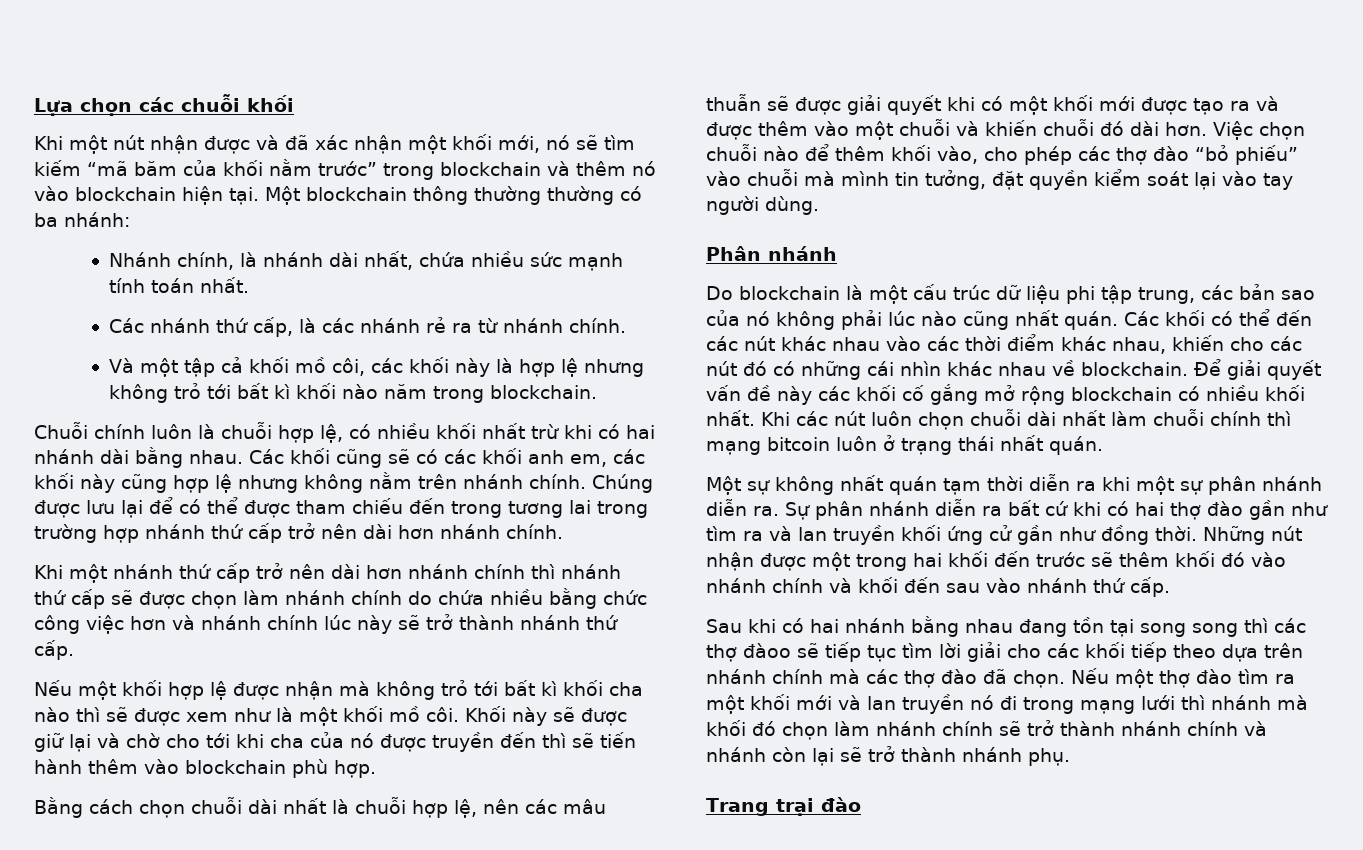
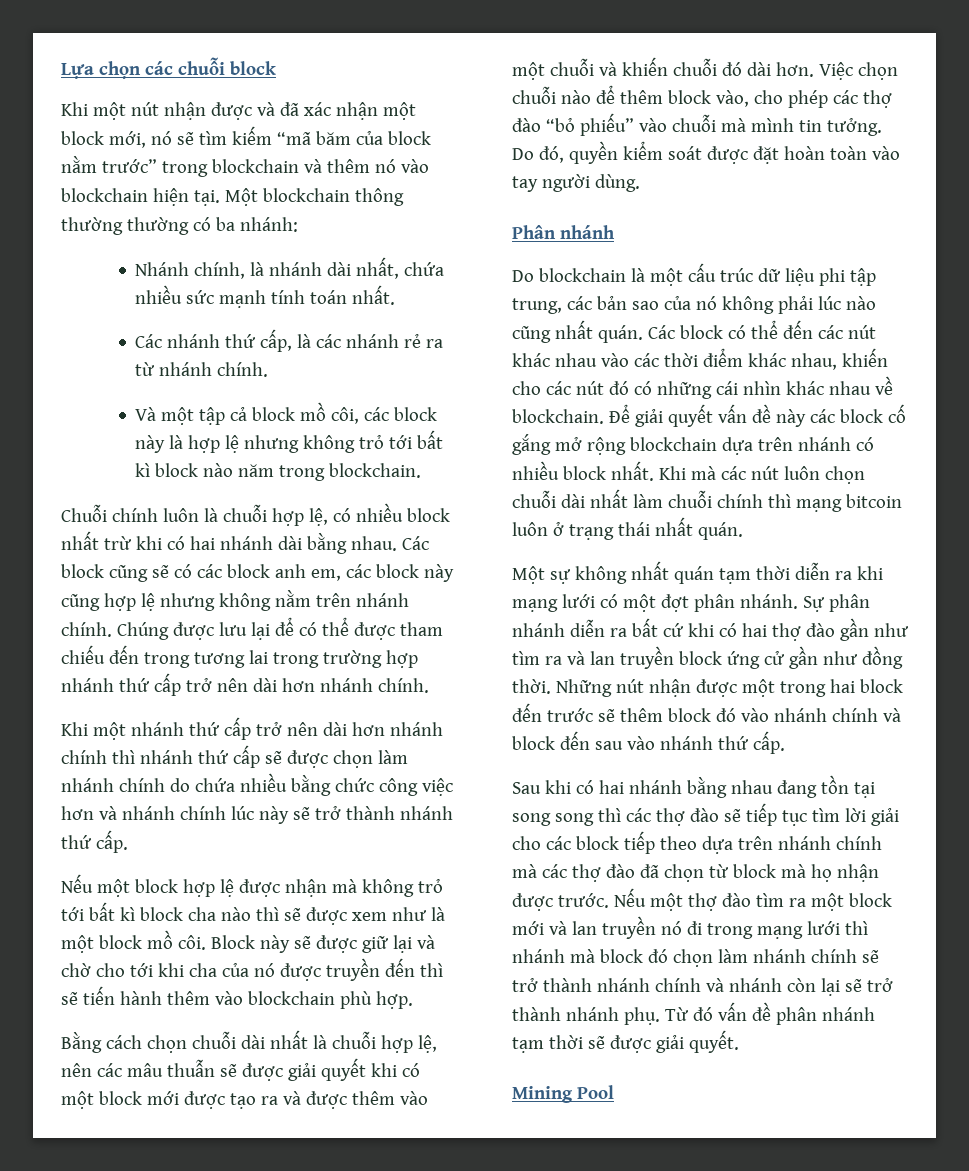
[247,95,294,112] khối -> [230,61,276,75] block
[452,134,492,150] khối -> [61,131,104,145] block
[223,160,263,176] khối -> [387,131,431,145] block
[248,357,289,373] khối -> [252,407,296,421] block
[408,357,449,373] khối -> [394,407,438,421] block
[296,383,337,399] khối -> [155,463,199,477] block
[436,423,476,439] khối -> [406,508,450,522] block
[290,448,330,464] khối -> [61,564,104,578] block
[482,448,522,464] khối -> [226,564,270,578] block
[34,473,74,489] khối -> [375,564,419,578] block
[122,680,162,696] khối -> [134,879,178,893] block
[563,680,603,696] khối -> [139,907,183,921] block
[343,706,383,722] khối -> [98,935,142,949] block
[465,706,506,722] Khối -> [210,935,255,949] Block
[1053,95,1093,111] khối -> [98,1091,142,1105] block
[891,145,931,161] khối -> [667,90,711,104] block
[925,169,1216,190] tưởng, đặt quyền kiểm soát lại -> [826,118,882,136] [512,141,867,164] tưởng. Do đó, quyền kiểm soát được đặt hoàn toàn
[1165,310,1205,326] khối -> [679,325,723,339] block
[856,385,896,401] khối -> [839,409,883,423] block
[1178,385,1305,401] có nhiều khối -> [721,437,874,455] [512,461,606,480] dựa trên nhánh có nhiều block
(790, 419) none -> [690,466,716,480] mà
[1136,476,1322,495] [706,499,779,516] một sự phân nhánh diễn ra. -> [512,594,798,612] mạng lưới có một đợt phân nhánh.
[901,525,941,541] khối -> [678,651,722,665] block
[948,551,988,567] khối -> [859,679,903,693] block
[1175,551,1215,567] khối -> [667,708,711,722] block
[858,577,898,593] khối -> [512,736,555,750] block
[743,643,791,658] đàoo -> [689,808,719,822] đào
[1085,642,1125,658] khối -> [575,836,619,850] block
[1013,670,1065,688] chọn. -> [663,864,879,882] [512,893,609,911] chọn từ block mà họ nhận được trước.
[750,694,790,710] khối -> [848,893,892,907] block
[706,720,746,736] khối -> [599,949,643,963] block
[706,797,861,817] // Trang trại đào -> [664,1002,875,1025] [512,1030,739,1053] [512,1085,614,1103] Từ đó vấn đề phân nhánh tạm thời sẽ được giải quyết. // Mining Pool

